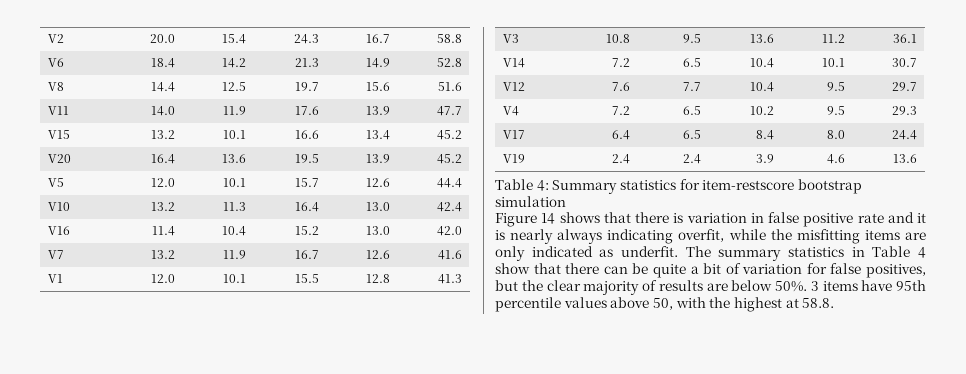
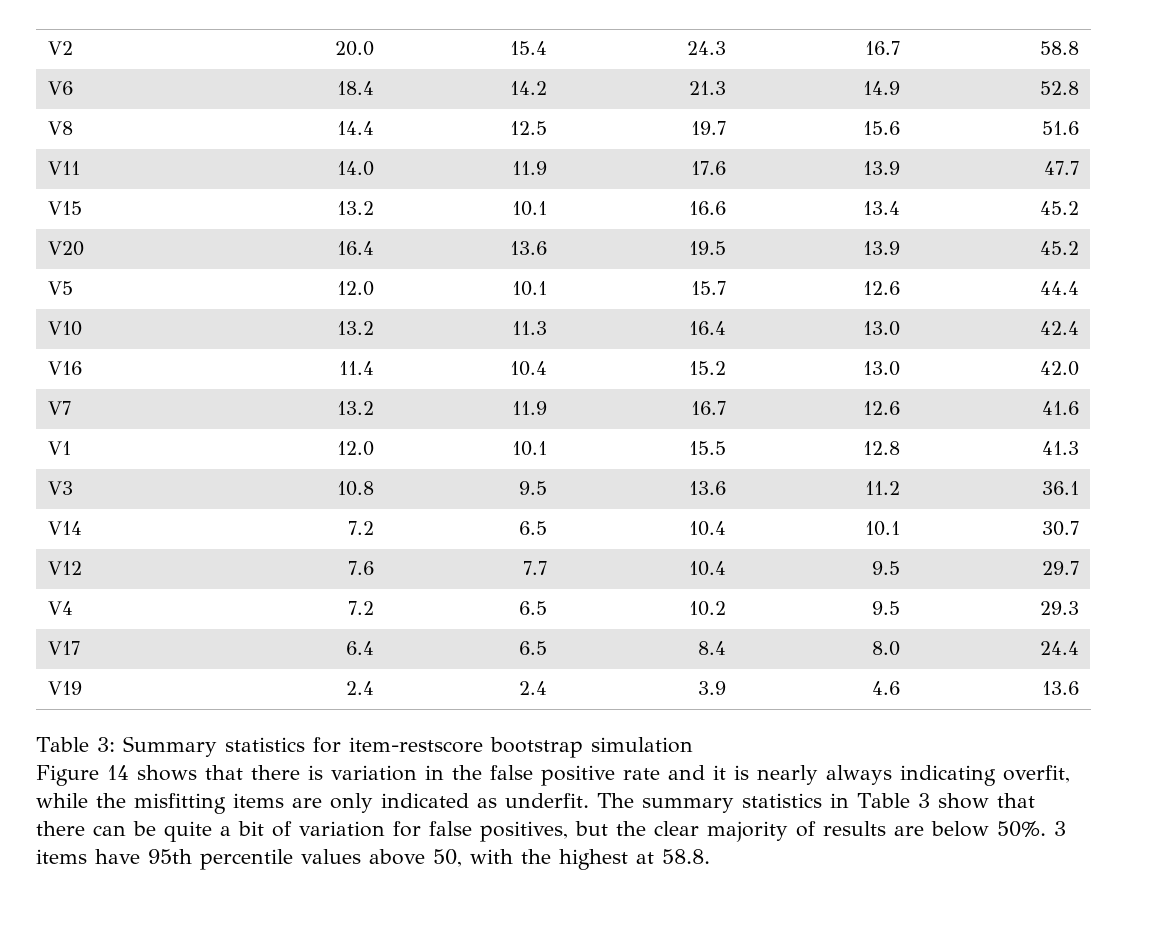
[536,180,549,191] 4: -> [96,737,115,752] 3:
(764, 218) none -> [452,765,482,780] the
[918,247,926,258] 4 -> [917,793,930,808] 3

